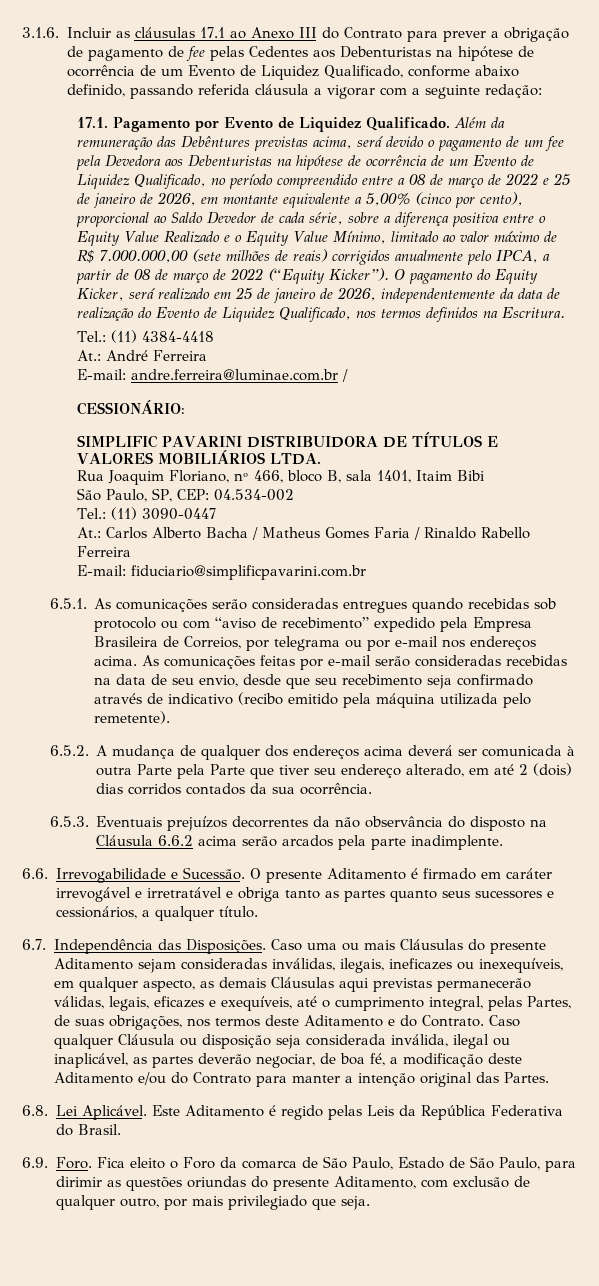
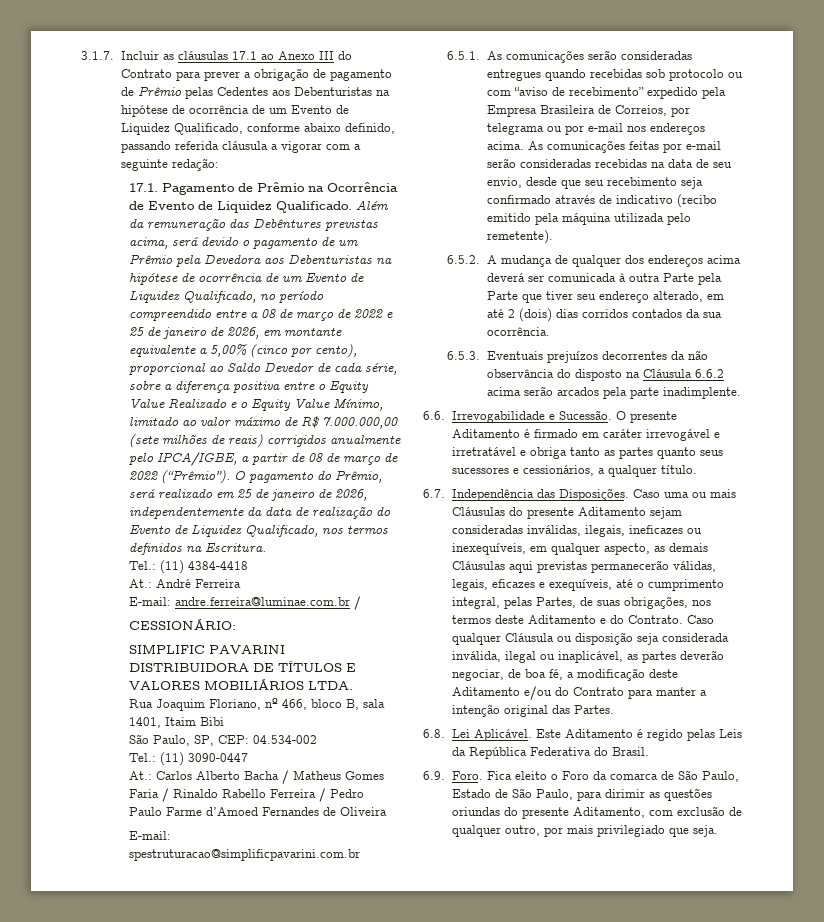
[22,27,59,38] 3.1.6. -> [81,51,114,60] 3.1.7.
[185,46,205,61] fee -> [137,86,182,96] Prêmio
[195,121,220,132] por -> [238,182,399,192] [129,201,145,210] de Prêmio na Ocorrência de
[545,136,565,151] fee -> [129,254,174,264] Prêmio
[496,250,539,263] IPCA, -> [157,452,238,466] IPCA/IGBE,
[268,268,390,284] (“Equity Kicker”). -> [161,470,231,484] (“Prêmio”).
[495,269,539,284] [77,288,125,301] Equity Kicker, -> [335,470,383,483] Prêmio,
[77,565,367,580] // E-mail: fiduciario@simplificpavarini.com.br -> [319,788,365,802] [129,807,388,816] [129,831,172,840] [129,849,361,861] / Pedro Paulo Farme d’Amoed Fernandes de Oliveira // E-mail: spestruturacao@simplificpavarini.com.br

